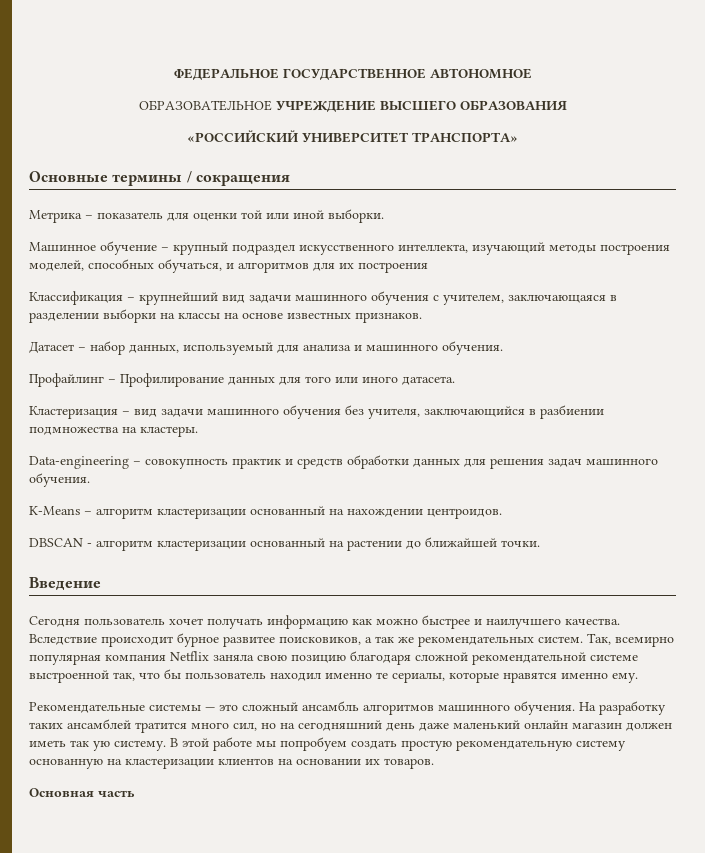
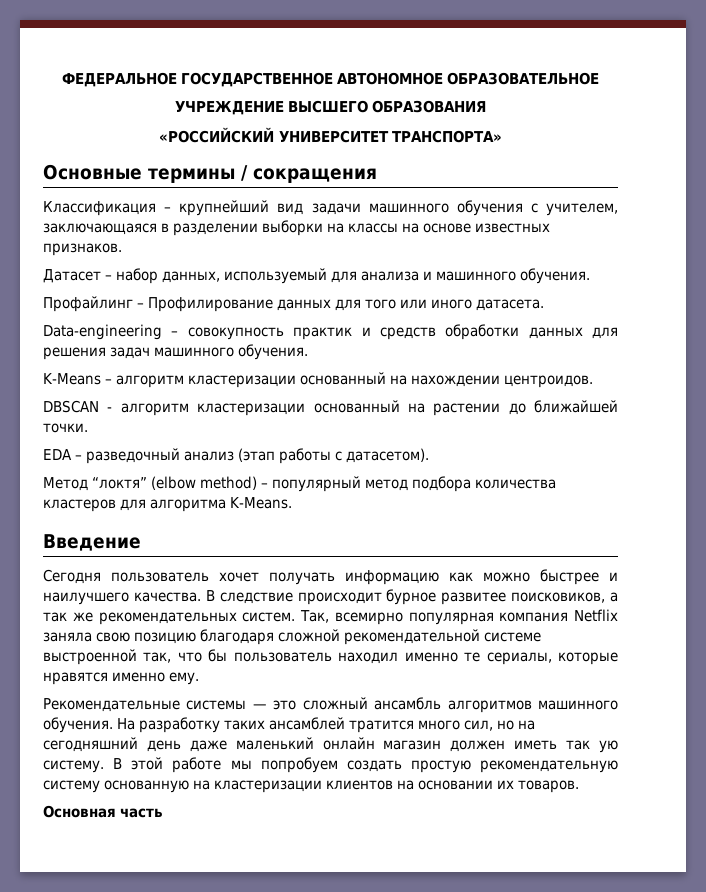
[138,100,272,111] // ОБРАЗОВАТЕЛЬНОЕ -> [447,72,600,85] ОБРАЗОВАТЕЛЬНОЕ //
[29,209,384,223] [29,241,670,255] [29,259,428,273] // Метрика – показатель для оценки той или иной выборки. // Машинное обучение – крупный подраздел искусственного интеллекта, изучающий методы построения моделей, способных обучаться, и алгоритмов для их построения -> (377, 175) none
[29,405,604,419] [29,426,198,437] // Кластеризация – вид задачи машинного обучения без учителя, заключающийся в разбиении подмножества на кластеры. -> (545, 305) none
(540, 543) none -> [43,448,430,464] [43,476,557,492] [43,497,293,512] // EDA – разведочный анализ (этап работы с датасетом). // Метод “локтя” (elbow method) – популярный метод подбора количества кластеров для алгоритма K-Means.
[29,634,97,645] Вследствие -> [205,590,293,604] В следствие

